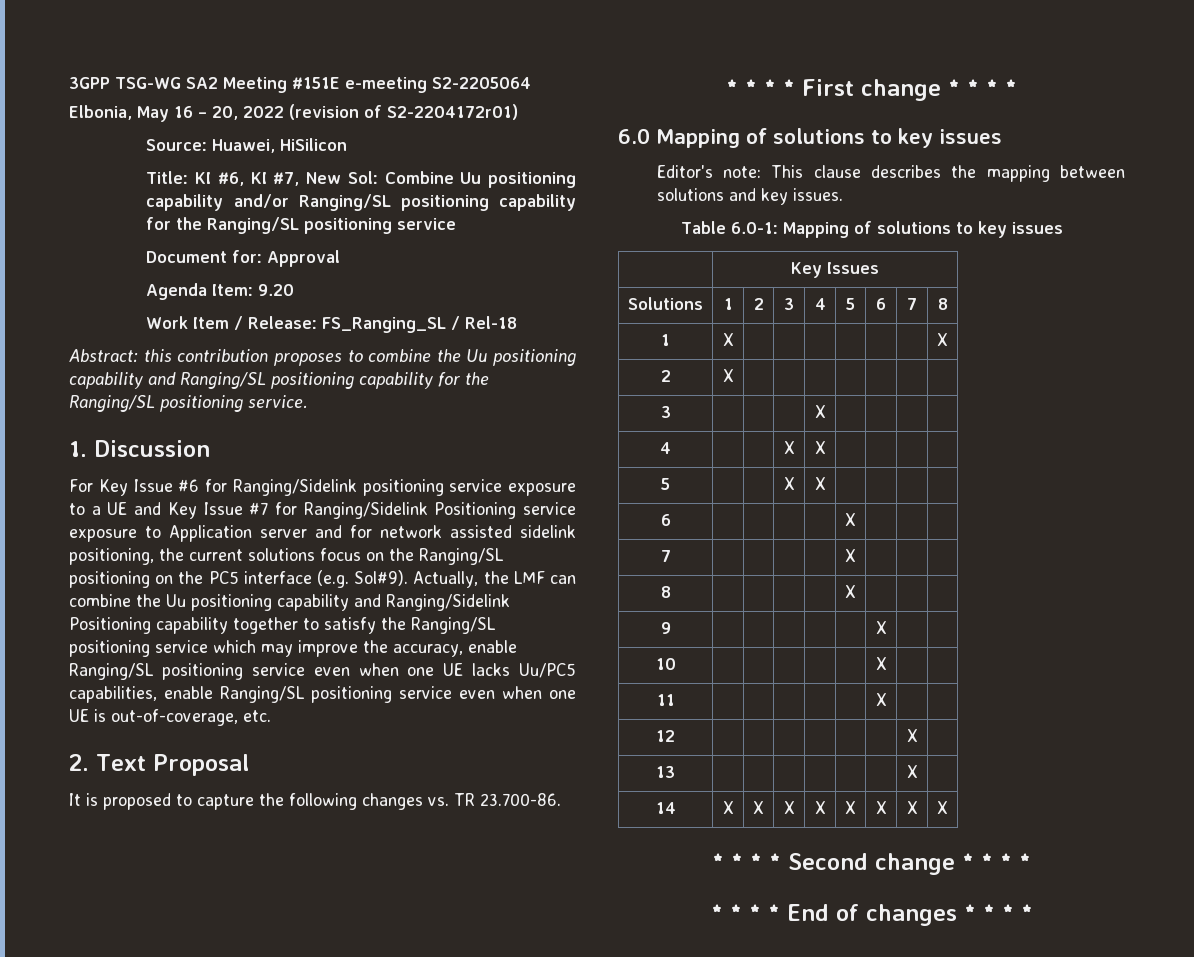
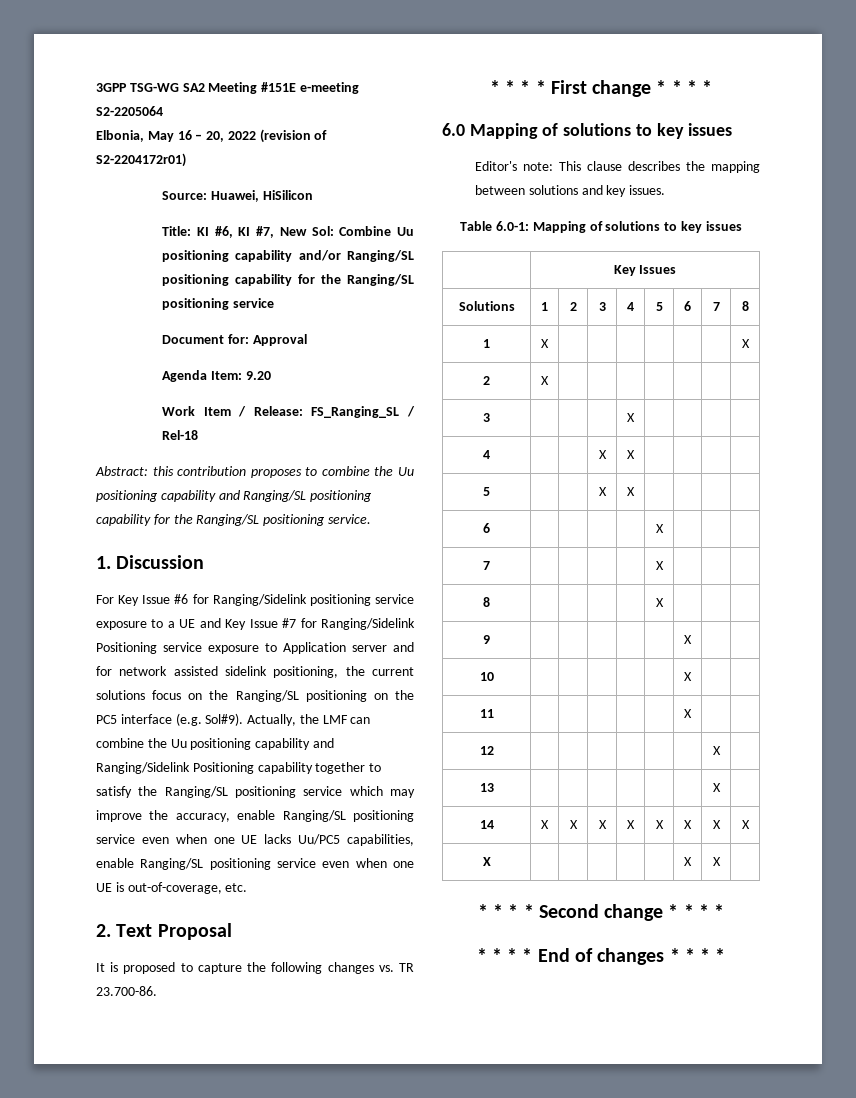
(948, 807) none -> [482,857,491,866] [684,857,692,866] [712,857,721,866] // X | | | | | | X | X |

